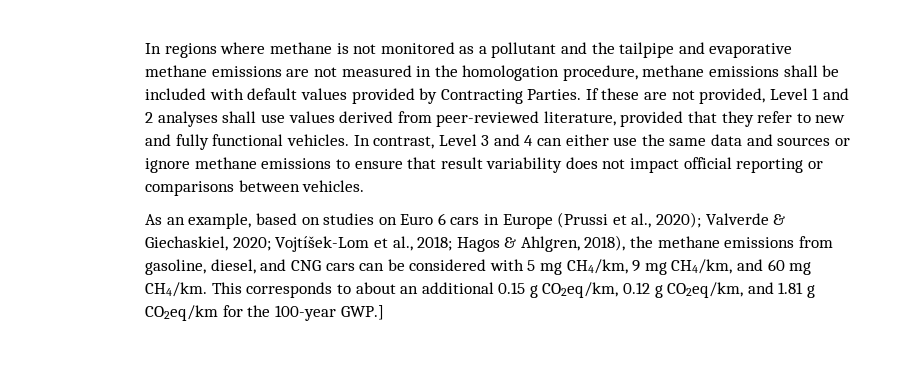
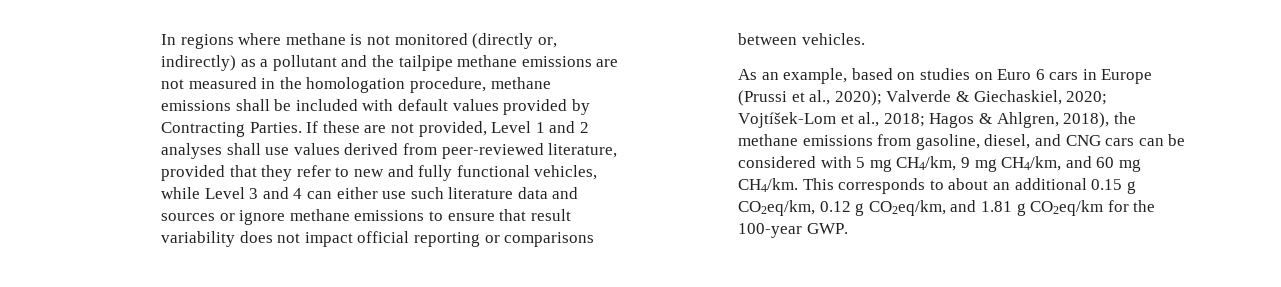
(455, 48) none -> [472,33,557,49] [160,55,236,71] (directly or, indirectly)
[678,42,793,58] and evaporative -> (453, 63) none
[286,134,435,149] vehicles. In contrast, -> [534,165,598,180] [160,187,200,199] vehicles, while
[641,134,707,146] the same -> [410,187,514,199] such literature
[340,305,384,320] GWP.] -> [806,223,848,234] GWP.

